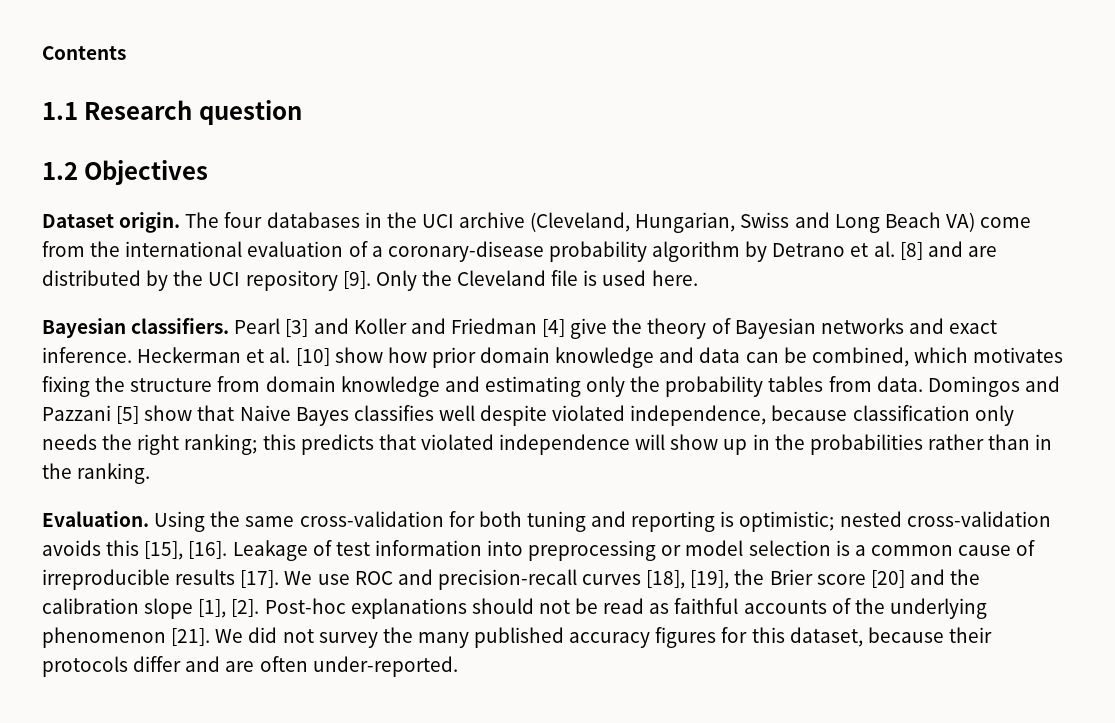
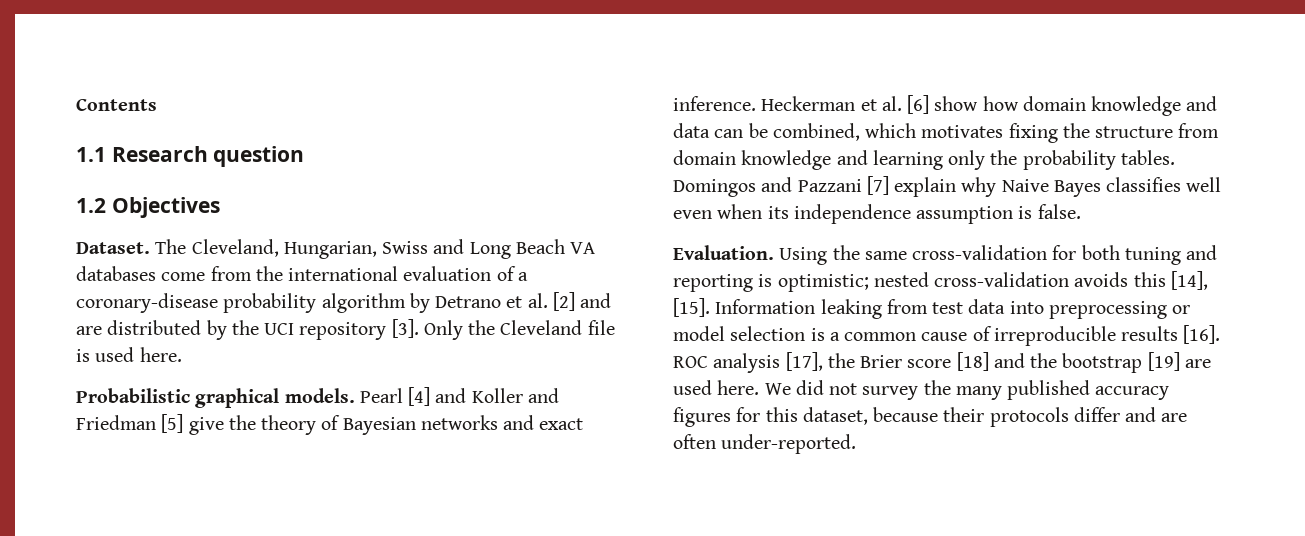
[42,212,631,233] Dataset origin. The four databases in the UCI archive (Cleveland, -> [76,239,279,257] Dataset. The Cleveland,
[945,212,975,232] VA) -> [570,242,596,254] [76,266,156,281] VA databases
[899,242,923,260] [8] -> [552,292,575,311] [2]
[342,271,371,289] [9]. -> [391,319,419,338] [3].
[42,318,309,338] Bayesian classifiers. Pearl [3] -> [76,387,431,408] Probabilistic graphical models. Pearl [4]
[542,319,566,337] [4] -> [161,414,184,433] [5]
[295,348,330,366] [10] -> [907,95,930,114] [6]
[431,347,476,368] prior -> (1019, 103) none
[484,376,581,397] estimating -> [872,150,943,170] learning
[768,376,1060,397] [42,405,1014,426] [42,434,1053,455] [42,463,151,484] tables from data. Domingos and Pazzani [5] show that Naive Bayes classifies well despite violated independence, because classification only needs the right ranking; this predicts that violated independence will show up in the probabilities rather than in the ranking. -> [1120,150,1175,165] [673,176,1222,197] [673,204,1081,224] tables. Domingos and Pazzani [7] explain why Naive Bayes classifies well even when its independence assumption is false.
[144,540,482,561] [15], [16]. Leakage of test information -> [1170,271,1208,290] [673,298,1006,319] [14], [15]. Information leaking from test data
[240,569,730,590] [17]. We use ROC and precision-recall curves [18], [19], -> [1183,325,1221,344] [673,352,823,373] [16]. ROC analysis [17],
[870,570,905,588] [20] -> [956,352,989,371] [18]
[42,598,987,619] [42,627,211,648] calibration slope [1], [2]. Post-hoc explanations should not be read as faithful accounts of the underlying phenomenon [21]. -> [1062,352,1211,373] [673,380,760,395] bootstrap [19] are used here.

